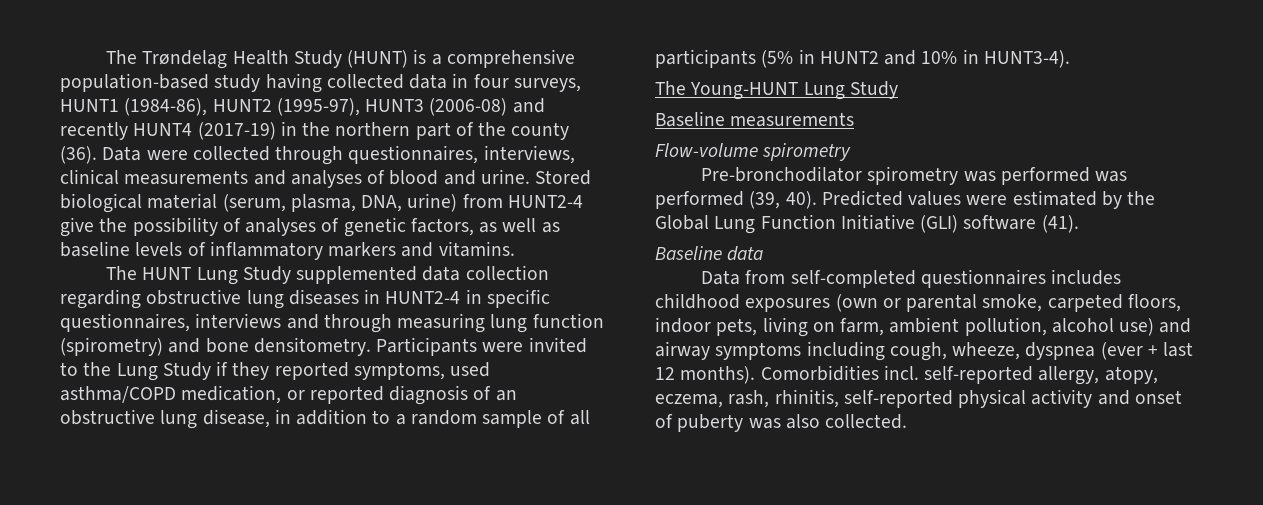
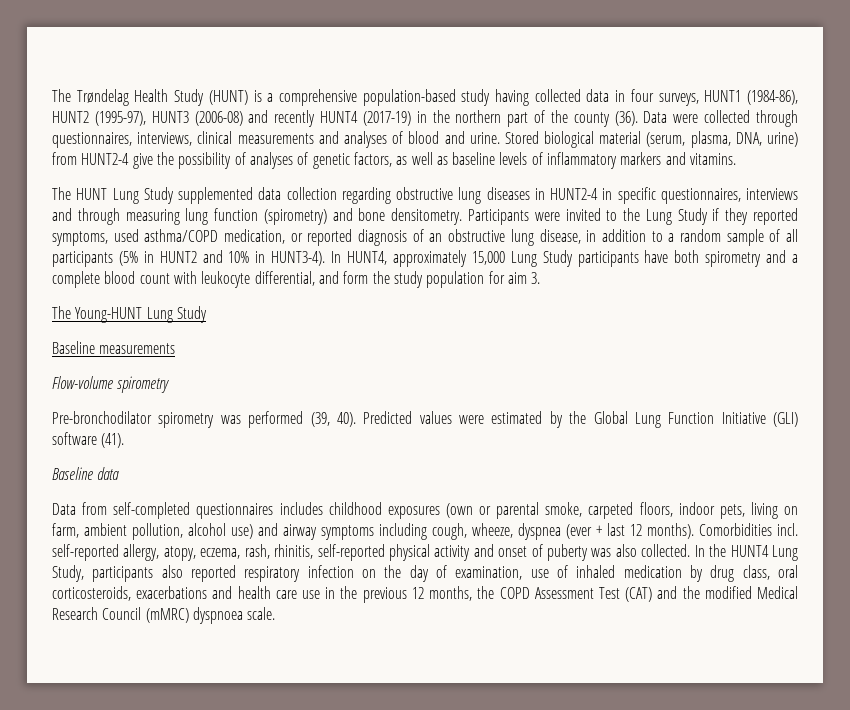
(1070, 59) none -> [331,250,799,267] [52,271,541,288] In HUNT4, approximately 15,000 Lung Study participants have both spirometry and a complete blood count with leukocyte differential, and form the study population for aim 3.
[1095,171,1128,182] [655,191,744,209] was performed -> (304, 419) none
(908, 421) none -> [694,544,799,561] [52,565,799,582] [52,586,798,603] [52,607,276,624] In the HUNT4 Lung Study, participants also reported respiratory infection on the day of examination, use of inhaled medication by drug class, oral corticosteroids, exacerbations and health care use in the previous 12 months, the COPD Assessment Test (CAT) and the modified Medical Research Council (mMRC) dyspnoea scale.

